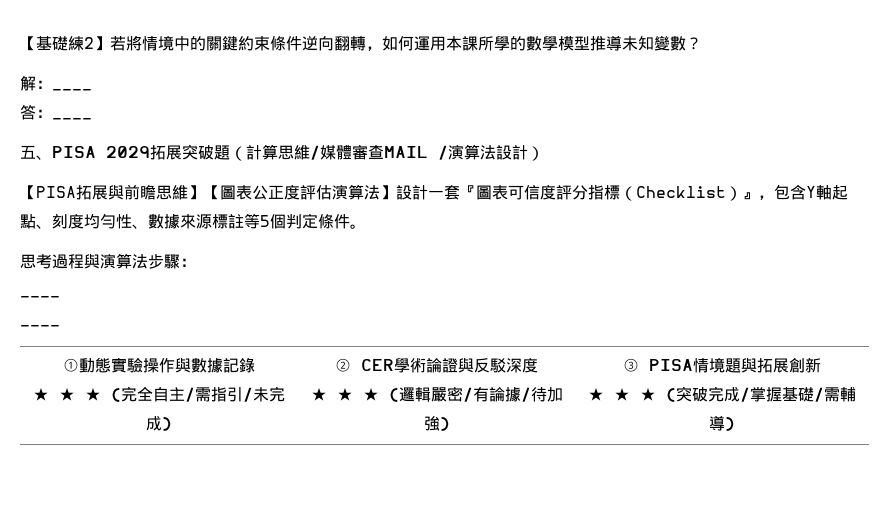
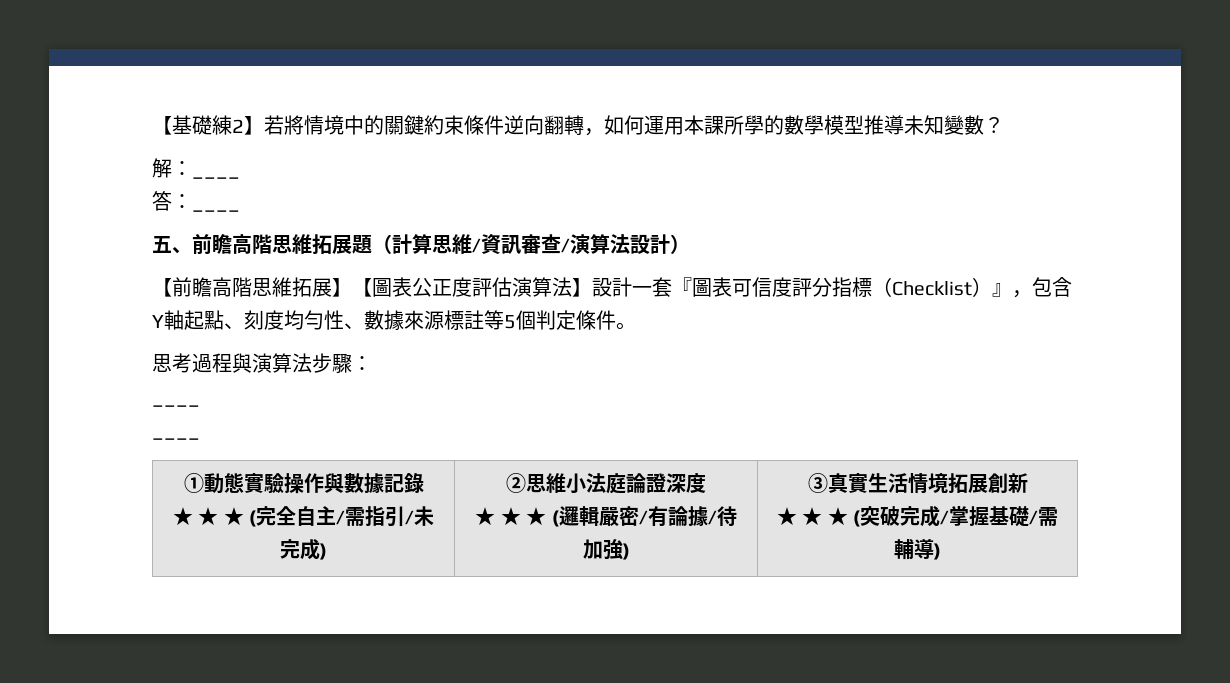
[52,144,214,160] PISA 2029拓展突破 -> [192,234,352,255] 前瞻高階思維拓展
[320,144,428,160] 媒體審查MAIL -> [481,234,561,255] 資訊審查
[36,184,188,200] PISA拓展與前瞻思維 -> [172,277,332,297] 前瞻高階思維拓展
[361,357,507,373] CER學術論證與反駁 -> [526,473,666,494] 思維小法庭論證
[649,357,757,373] PISA情境題與 -> [827,473,948,494] 真實生活情境

